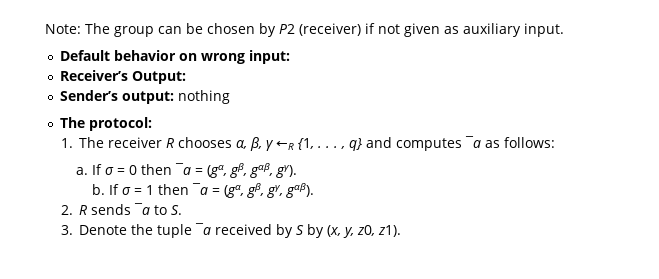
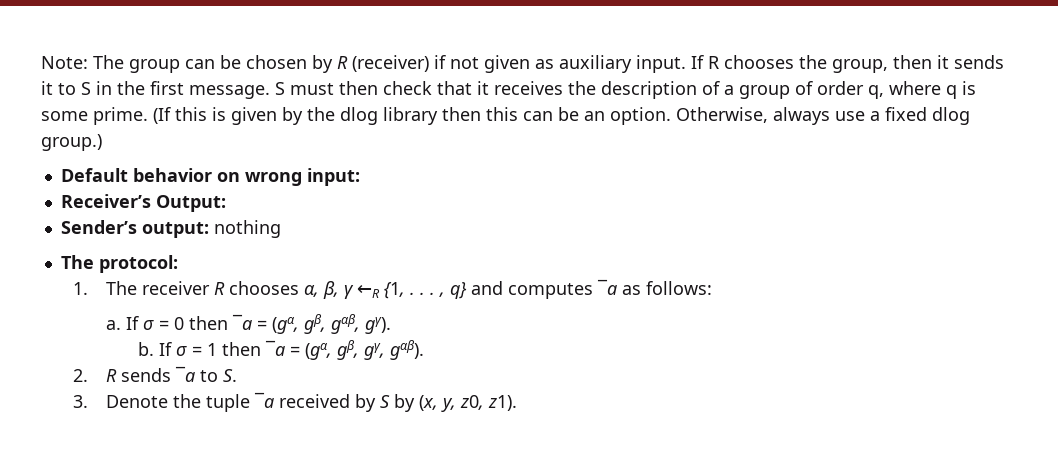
[279,24,295,34] P2 -> [337,56,348,69] R
(564, 30) none -> [691,55,1004,73] [41,81,976,99] [41,107,970,125] [41,134,102,151] If R chooses the group, then it sends it to S in the first message. S must then check that it receives the description of a group of order q, where q is some prime. (If this is given by the dlog library then this can be an option. Otherwise, always use a fixed dlog group.)

